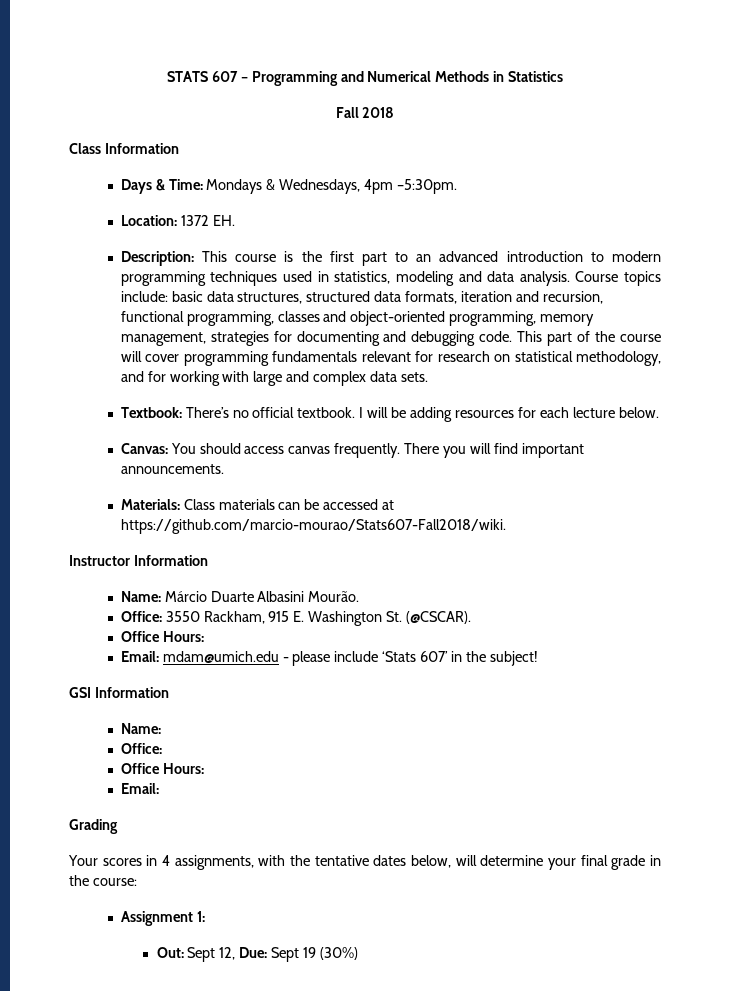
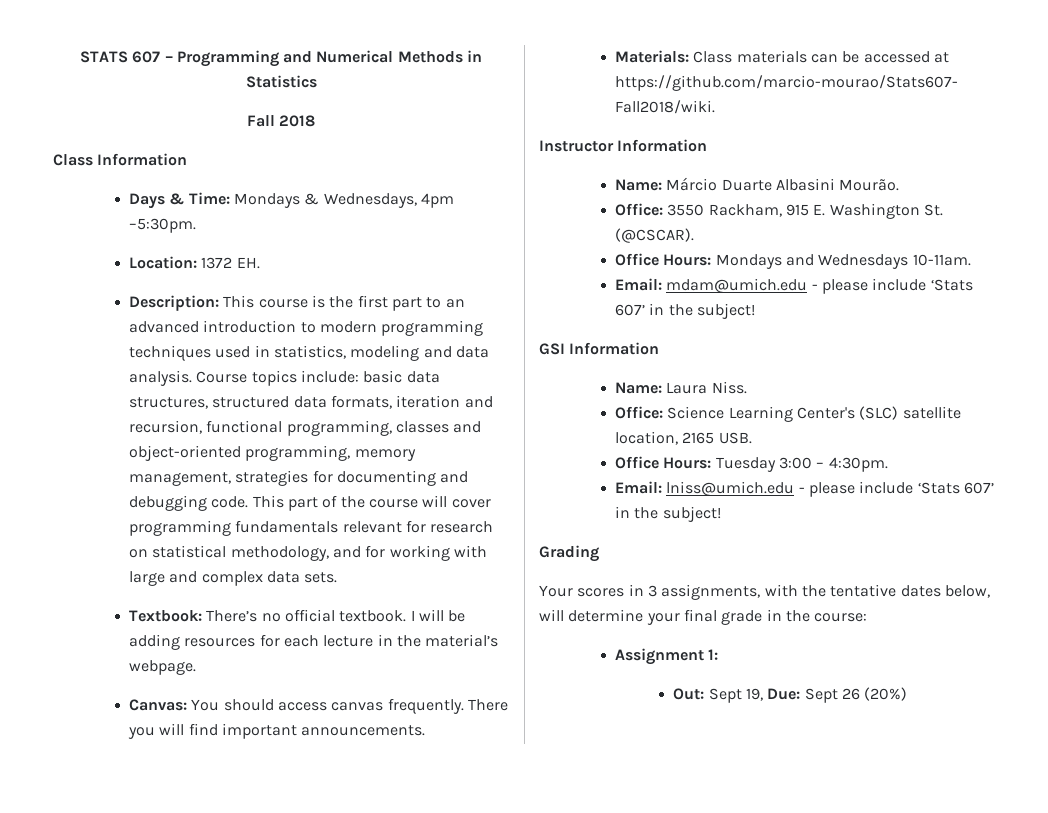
[618,407,659,418] below. -> [377,634,499,647] [129,660,197,675] in the material’s webpage.
(204, 636) none -> [715,254,971,269] Mondays and Wednesdays 10-11am.
[120,743,162,754] [120,763,204,774] [120,783,159,794] // Office: // Office Hours: // Email: -> [666,381,747,394] [615,406,961,422] [615,431,752,445] [615,456,888,472] [615,481,994,497] [615,506,721,522] Laura Niss. // Office: Science Learning Center's (SLC) satellite location, 2165 USB. // Office Hours: Tuesday 3:00 – 4:30pm. // Email: lniss@umich.edu - please include ‘Stats 607’ in the subject!
[161,855,170,866] 4 -> [647,585,657,597] 3
[219,947,236,960] 12, -> [746,688,764,701] 19,
[303,947,359,960] 19 (30%) -> [842,687,908,701] 26 (20%)

